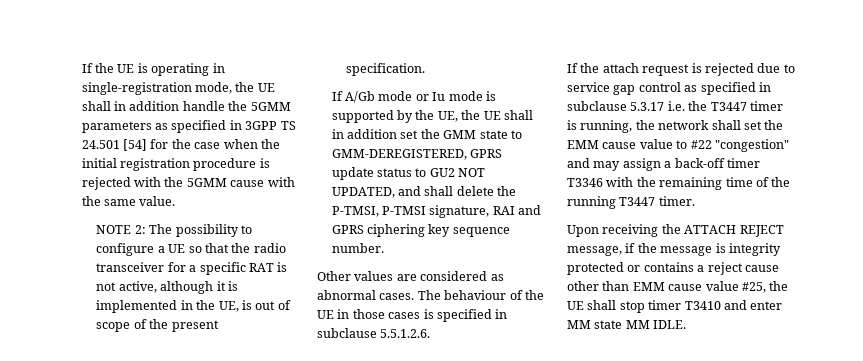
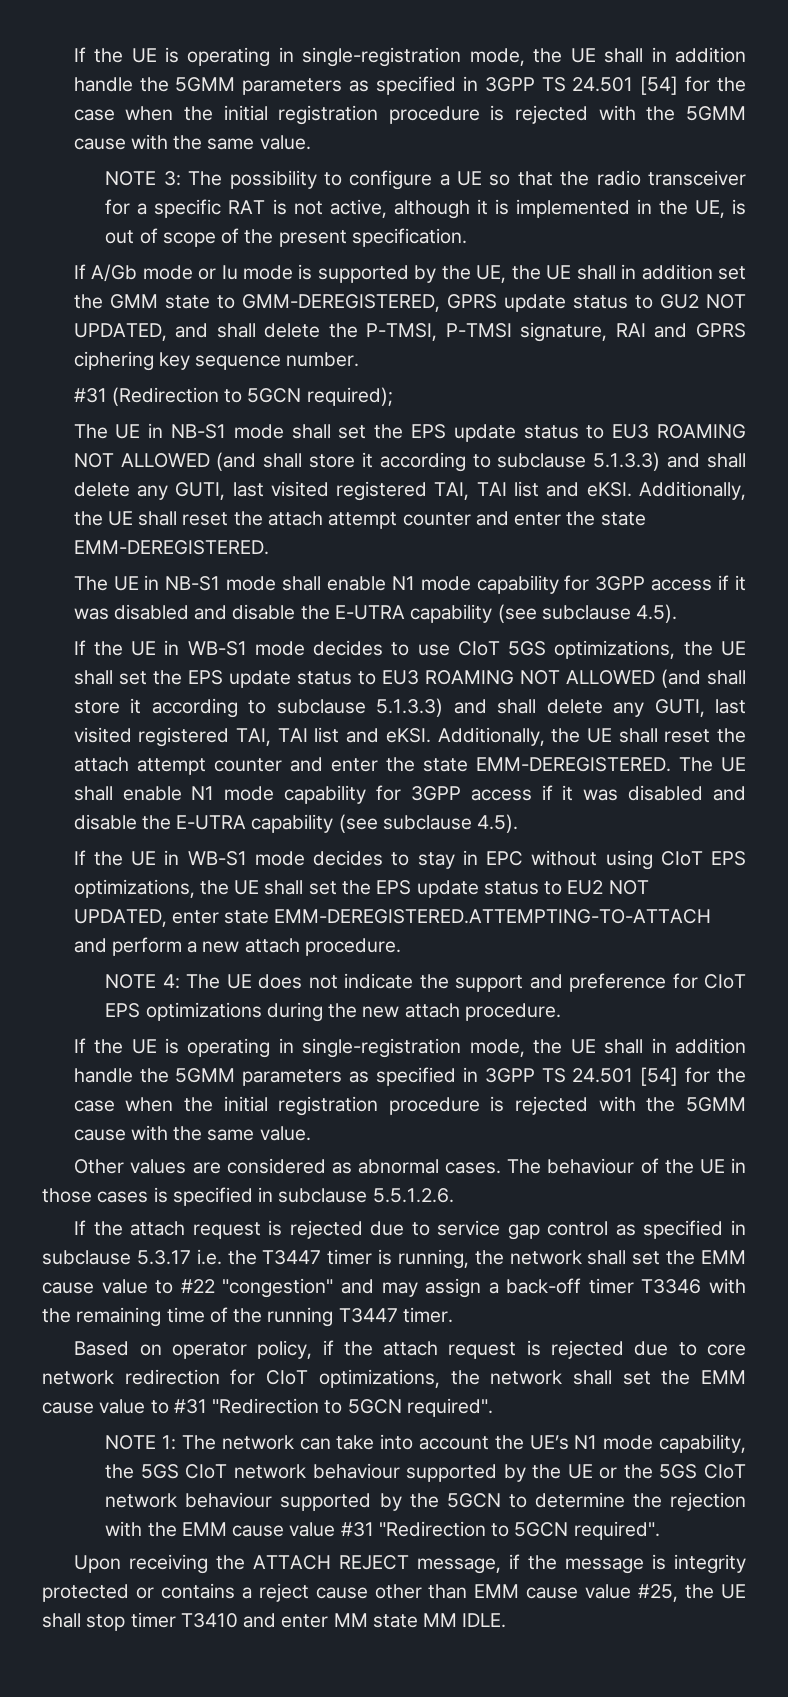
[134,225,146,234] 2: -> [163,171,181,186] 3:
(384, 248) none -> [73,387,393,406] [73,423,746,442] [73,452,747,472] [73,481,746,501] [73,511,646,529] [73,540,269,555] [73,575,746,594] [73,604,678,623] [73,640,747,659] [73,669,746,688] [73,698,747,718] [73,727,746,747] [73,757,746,775] [73,785,746,804] [73,814,519,833] [73,850,746,870] [73,879,649,898] [73,909,712,927] [73,937,401,956] [105,973,746,992] [105,1002,561,1022] [73,1038,747,1058] [73,1067,746,1086] [73,1096,746,1116] [73,1125,311,1141] // #31 (Redirection to 5GCN required); // The UE in NB-S1 mode shall set the EPS update status to EU3 ROAMING NOT ALLOWED (and shall store it according to subclause 5.1.3.3) and shall delete any GUTI, last visited registered TAI, TAI list and eKSI. Additionally, the UE shall reset the attach attempt counter and enter the state EMM-DEREGISTERED. // The UE in NB-S1 mode shall enable N1 mode capability for 3GPP access if it was disabled and disable the E-UTRA capability (see subclause 4.5). // If the UE in WB-S1 mode decides to use CIoT 5GS optimizations, the UE shall set the EPS update status to EU3 ROAMING NOT ALLOWED (and shall store it according to subclause 5.1.3.3) and shall delete any GUTI, last visited registered TAI, TAI list and eKSI. Additionally, the UE shall reset the attach attempt counter and enter the state EMM-DEREGISTERED. The UE shall enable N1 mode capability for 3GPP access if it was disabled and disable the E-UTRA capability (see subclause 4.5). // If the UE in WB-S1 mode decides to stay in EPC without using CIoT EPS optimizations, the UE shall set the EPS update status to EU2 NOT UPDATED, enter state EMM-DEREGISTERED.ATTEMPTING-TO-ATTACH and perform a new attach procedure. // NOTE 4: The UE does not indicate the support and preference for CIoT EPS optimizations during the new attach procedure. // If the UE is operating in single-registration mode, the UE shall in addition handle the 5GMM parameters as specified in 3GPP TS 24.501 [54] for the case when the initial registration procedure is rejected with the 5GMM cause with the same value.
(695, 201) none -> [74,1340,747,1359] [42,1369,747,1388] [42,1398,493,1417] [105,1434,747,1453] [105,1463,747,1482] [105,1492,747,1511] [105,1521,660,1540] // Based on operator policy, if the attach request is rejected due to core network redirection for CIoT optimizations, the network shall set the EMM cause value to #31 "Redirection to 5GCN required". // NOTE 1: The network can take into account the UE’s N1 mode capability, the 5GS CIoT network behaviour supported by the UE or the 5GS CIoT network behaviour supported by the 5GCN to determine the rejection with the EMM cause value #31 "Redirection to 5GCN required".

